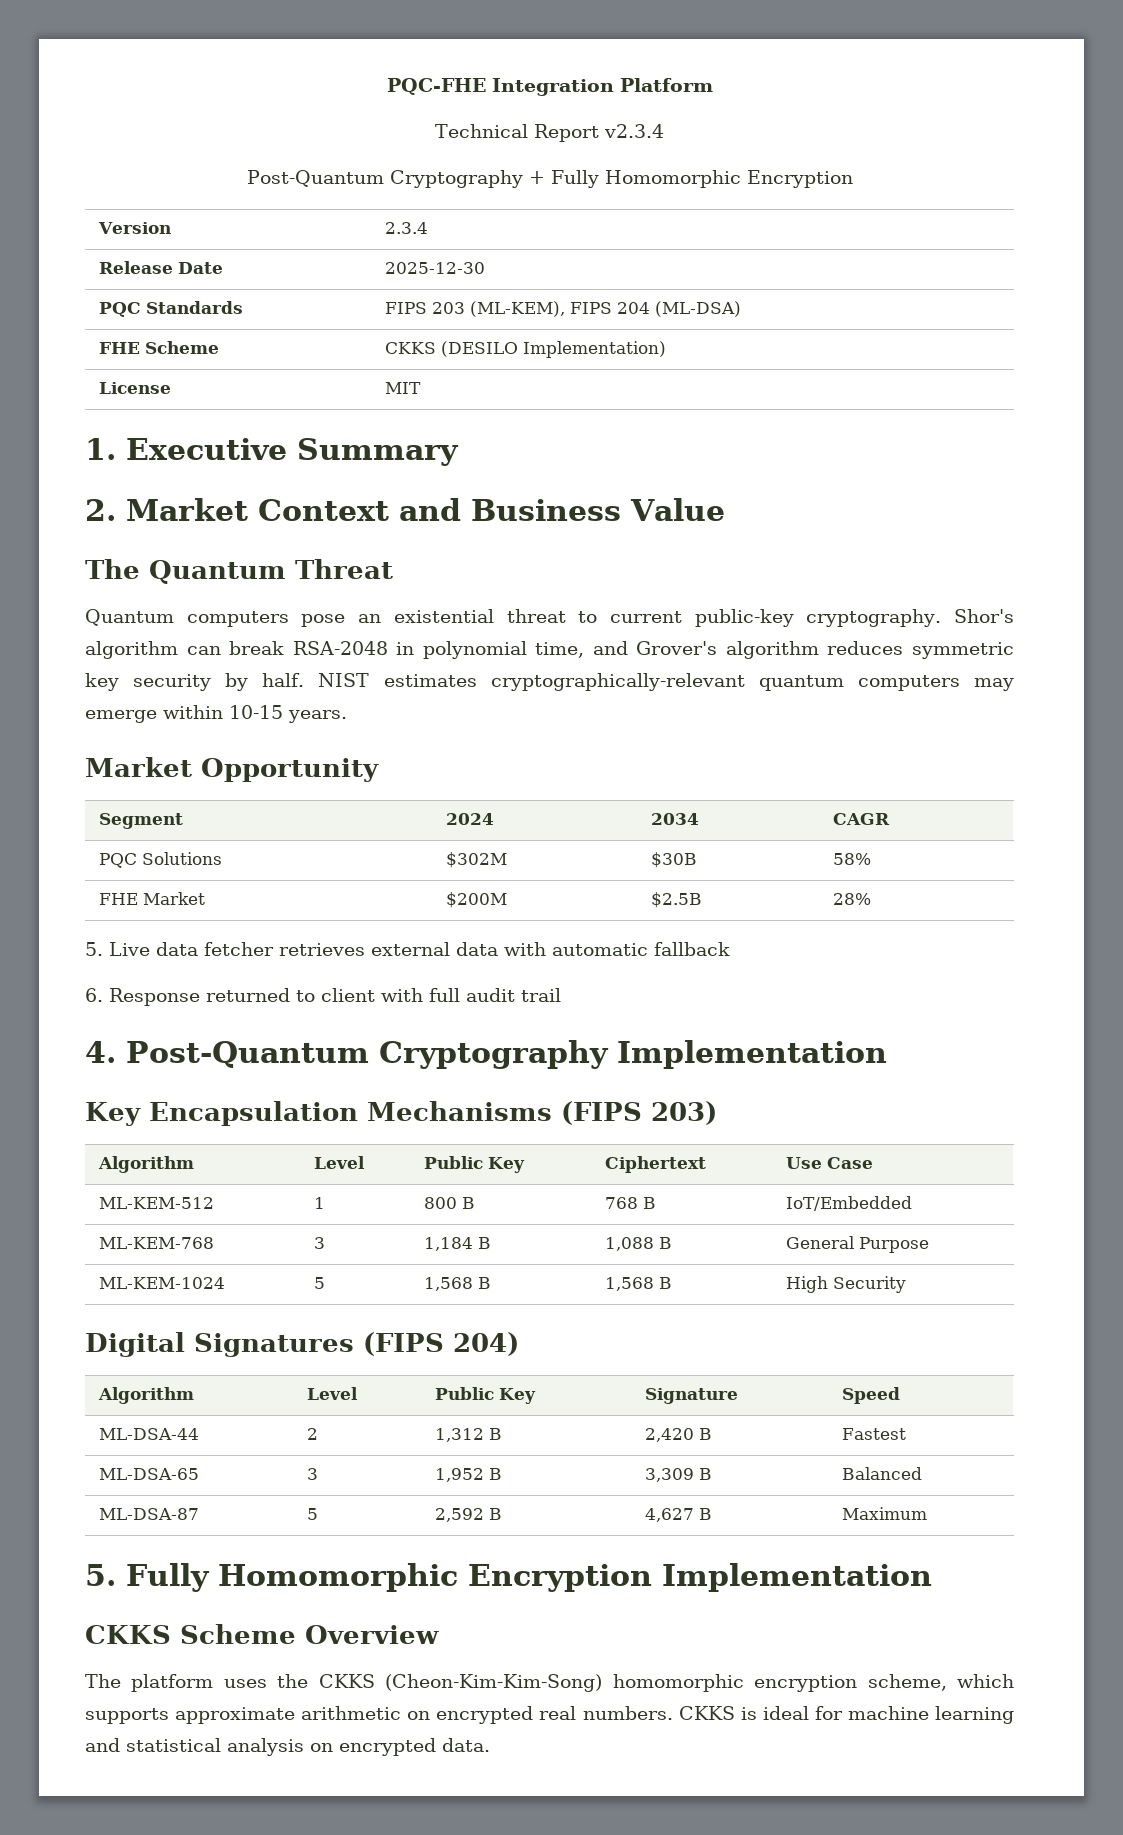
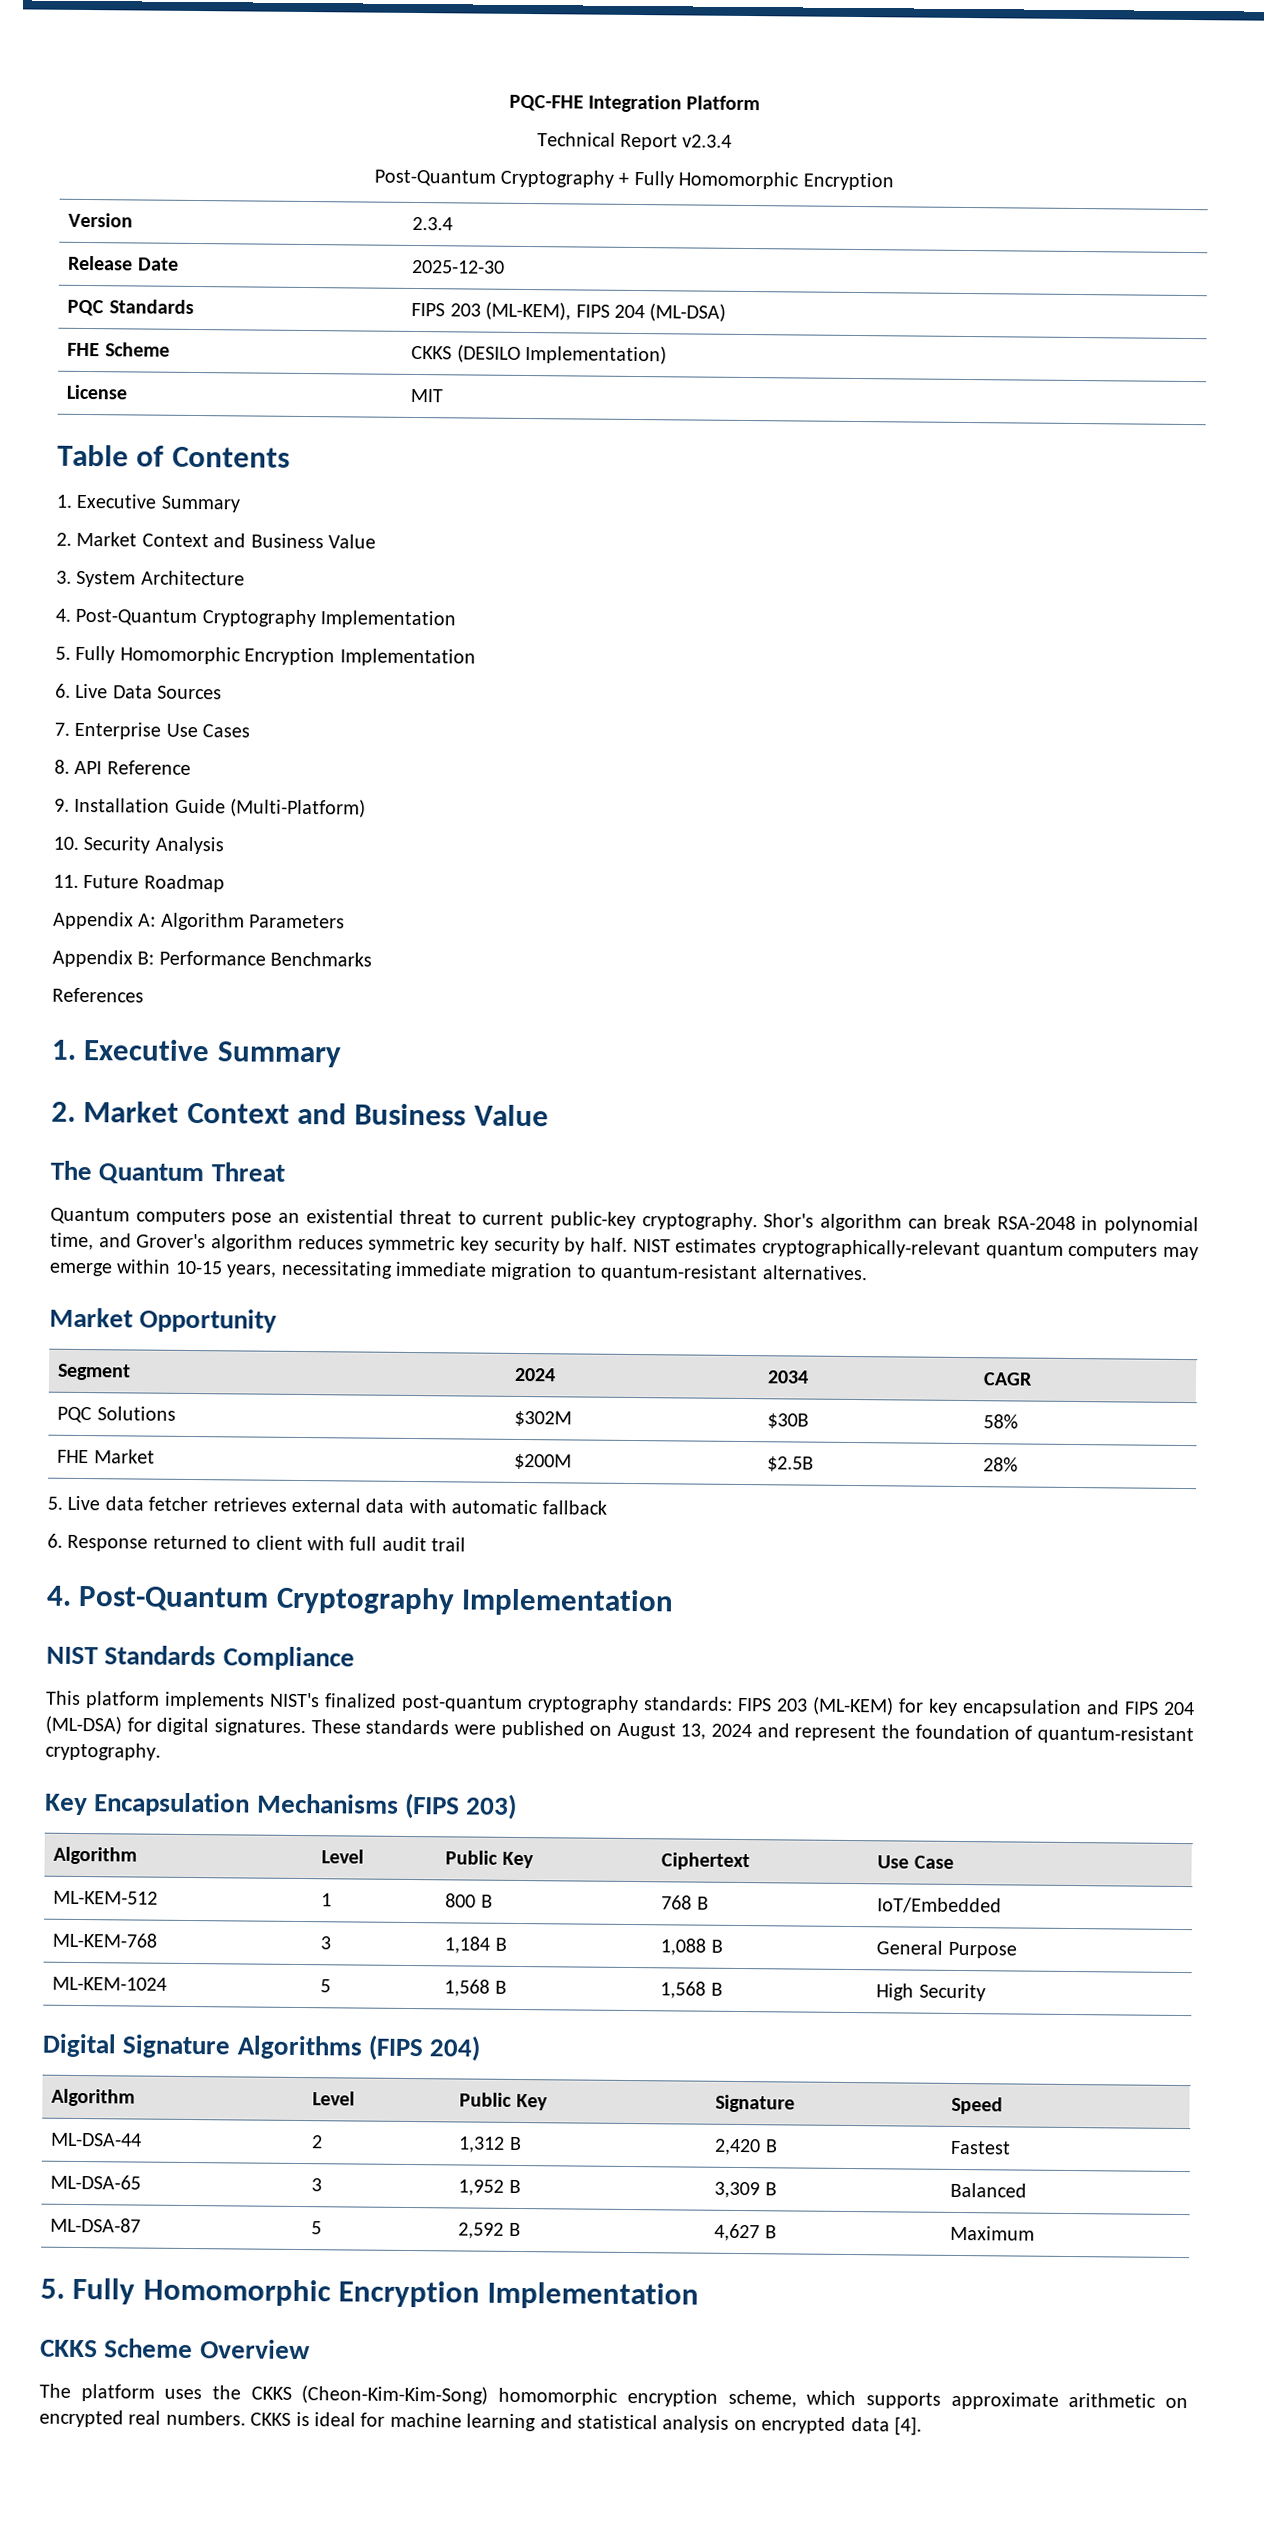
(422, 388) none -> [57,444,290,468] [56,493,240,513] [56,531,376,549] [56,570,245,588] [55,608,457,629] [55,645,476,667] [55,683,223,700] [54,721,251,740] [54,759,191,775] [54,797,367,818] [53,836,224,855] [53,874,225,893] [53,911,346,931] [52,949,373,968] [52,987,144,1003] // Table of Contents // 1. Executive Summary // 2. Market Context and Business Value // 3. System Architecture // 4. Post-Quantum Cryptography Implementation // 5. Fully Homomorphic Encryption Implementation // 6. Live Data Sources // 7. Enterprise Use Cases // 8. API Reference // 9. Installation Guide (Multi-Platform) // 10. Security Analysis // 11. Future Roadmap // Appendix A: Algorithm Parameters // Appendix B: Performance Benchmarks // References
[288,710,347,723] years. -> [226,1260,868,1283] years, necessitating immediate migration to quantum-resistant alternatives.
(887, 1054) none -> [46,1645,355,1671] [46,1690,1195,1718] [45,1715,1194,1745] [45,1742,161,1761] // NIST Standards Compliance // This platform implements NIST's finalized post-quantum cryptography standards: FIPS 203 (ML-KEM) for key encapsulation and FIPS 204 (ML-DSA) for digital signatures. These standards were published on August 13, 2024 and represent the foundation of quantum-resistant cryptography.
[194,1333,354,1357] Signatures -> [122,2034,363,2060] Signature Algorithms
[442,1738,490,1752] data. -> [850,2416,922,2436] data [4].

